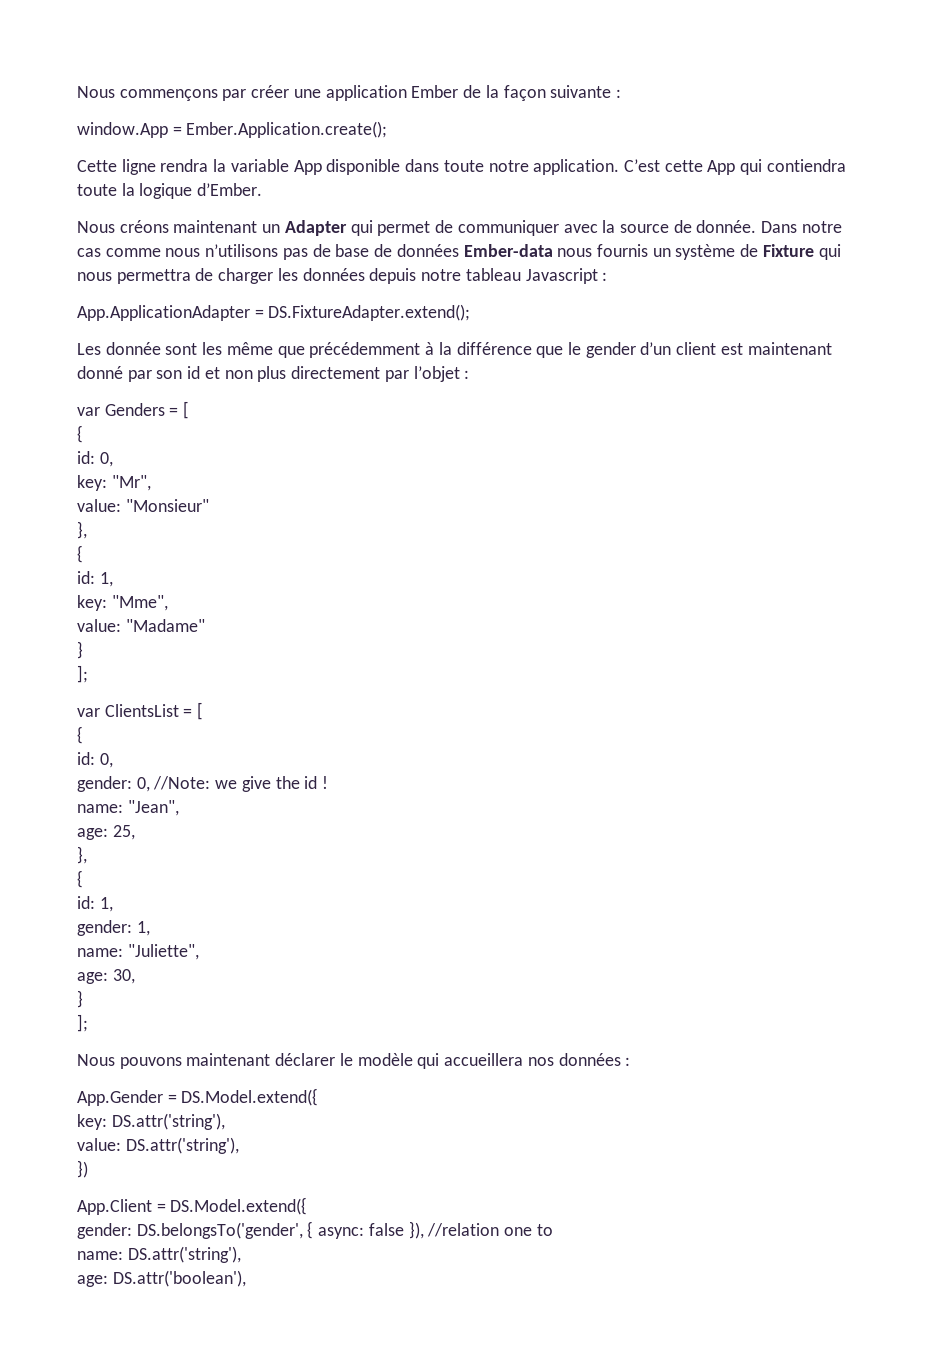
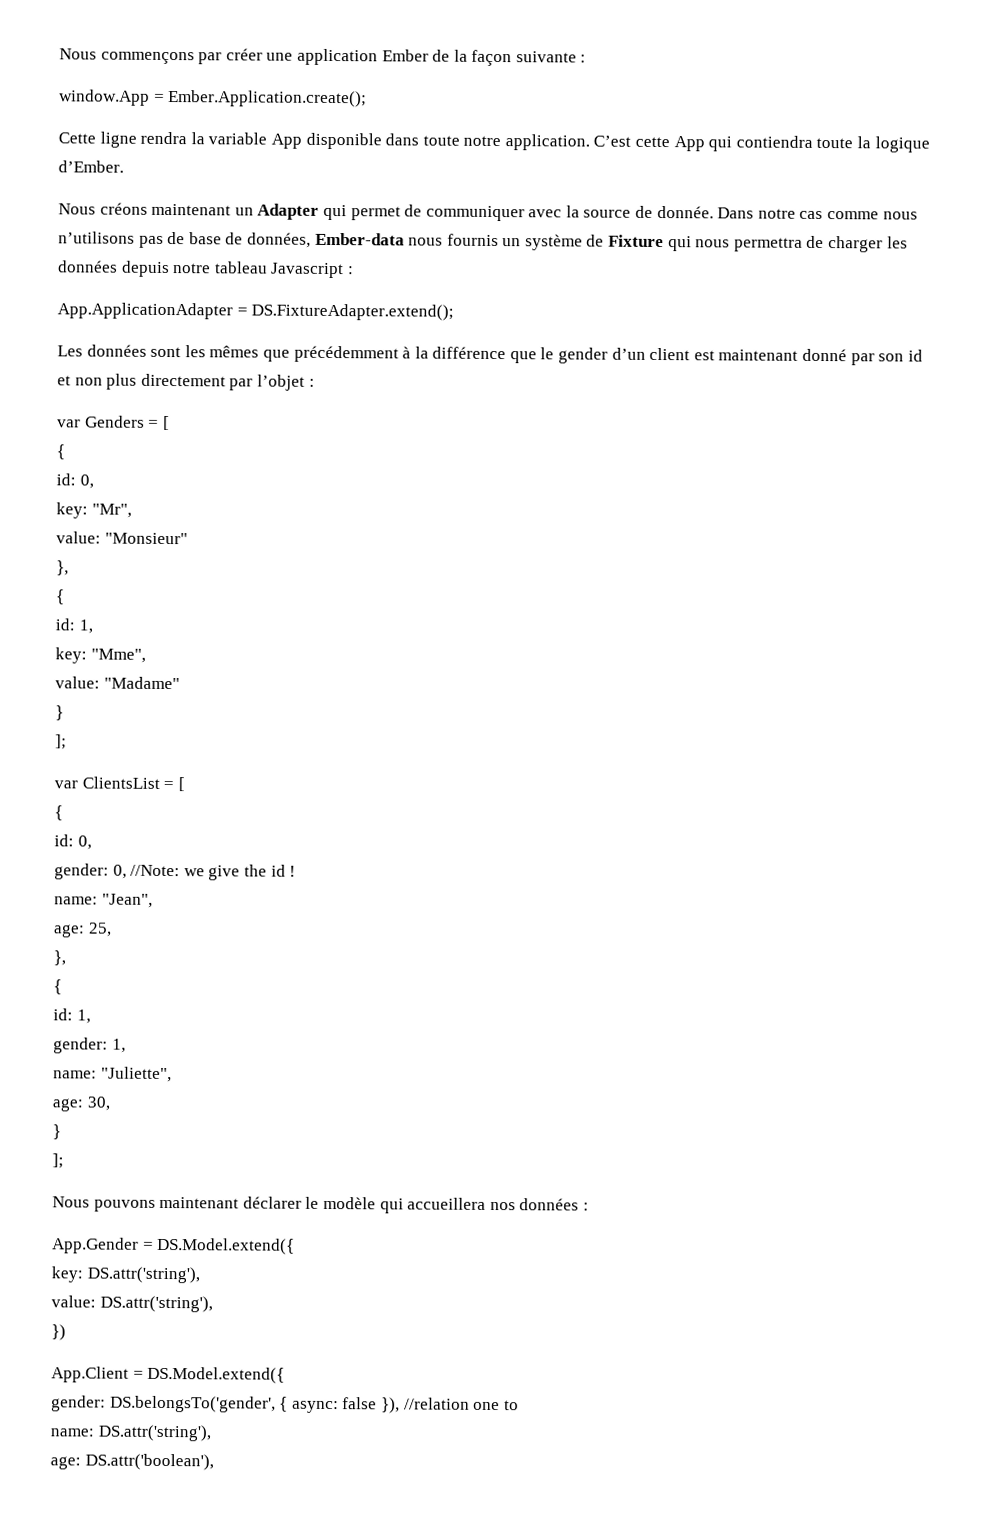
[396,244,459,257] données -> [246,232,311,248] données,
[105,342,161,355] donnée -> [86,344,147,357] données
[226,342,273,355] même -> [209,345,260,358] mêmes

